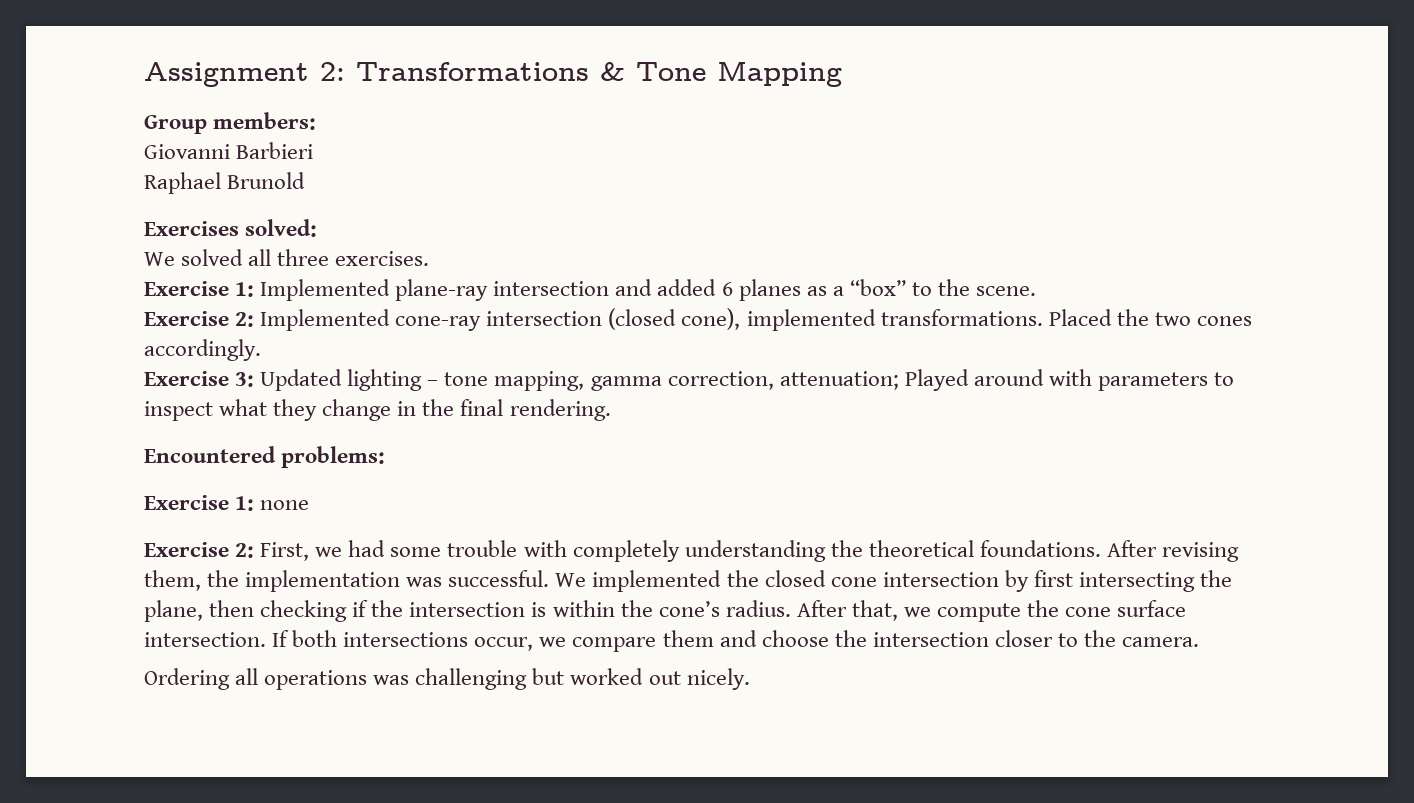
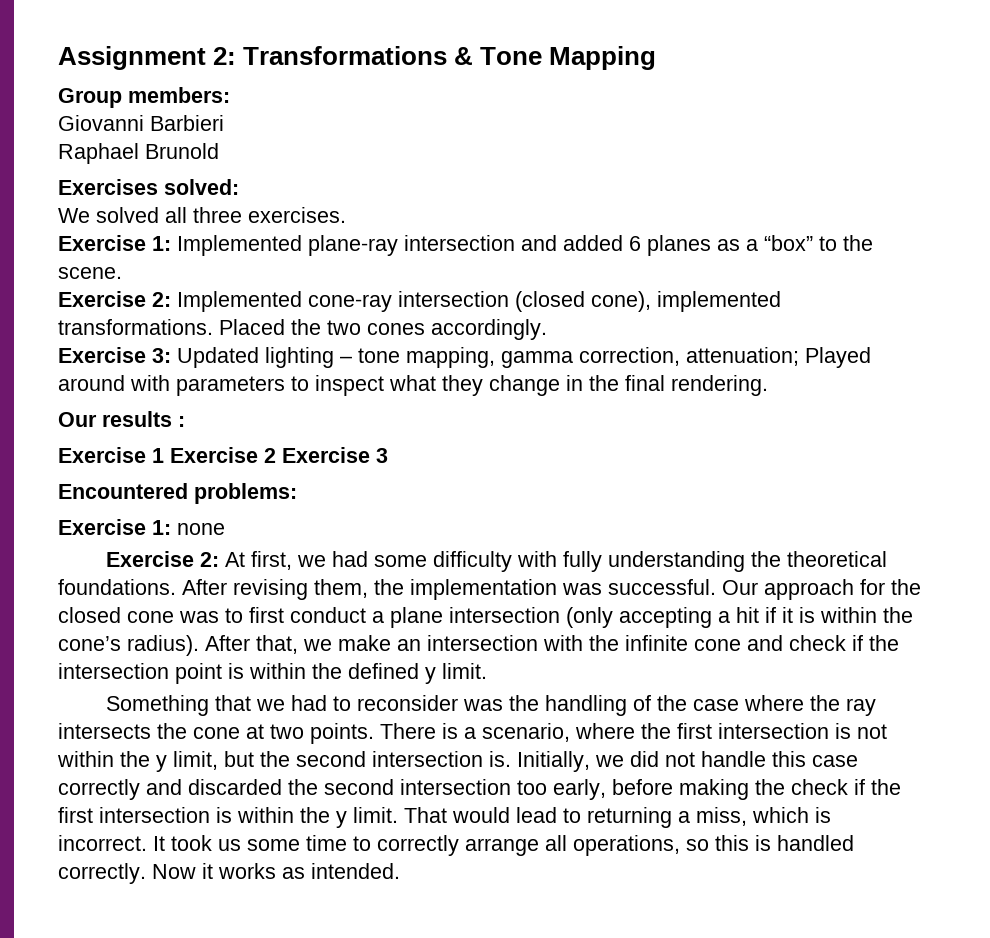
(611, 410) none -> [58,411,185,427] [58,447,388,463] // Our results : // Exercise 1 Exercise 2 Exercise 3
[260,542,310,561] First, -> [225,551,293,570] At first,
[447,540,680,562] trouble with completely -> [433,551,603,572] difficulty with fully
[555,570,1233,592] [144,600,1187,622] [144,630,1200,652] [144,668,750,690] We implemented the closed cone intersection by first intersecting the plane, then checking if the intersection is within the cone’s radius. After that, we compute the cone surface intersection. If both intersections occur, we compare them and choose the intersection closer to the camera. // Ordering all operations was challenging but worked out nicely. -> [722,579,921,600] [58,607,913,628] [58,635,899,656] [58,663,487,684] [106,695,877,716] [58,723,887,744] [57,751,858,772] [58,779,901,800] [58,807,831,828] [58,835,854,856] [58,863,400,884] Our approach for the closed cone was to first conduct a plane intersection (only accepting a hit if it is within the cone’s radius). After that, we make an intersection with the infinite cone and check if the intersection point is within the defined y limit. // Something that we had to reconsider was the handling of the case where the ray intersects the cone at two points. There is a scenario, where the first intersection is not within the y limit, but the second intersection is. Initially, we did not handle this case correctly and discarded the second intersection too early, before making the check if the first intersection is within the y limit. That would lead to returning a miss, which is incorrect. It took us some time to correctly arrange all operations, so this is handled correctly. Now it works as intended.

